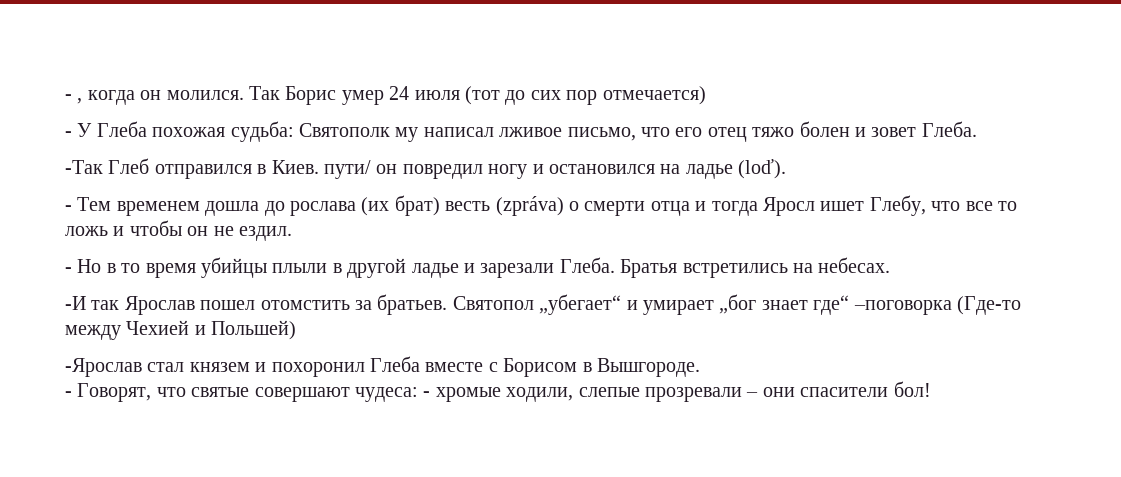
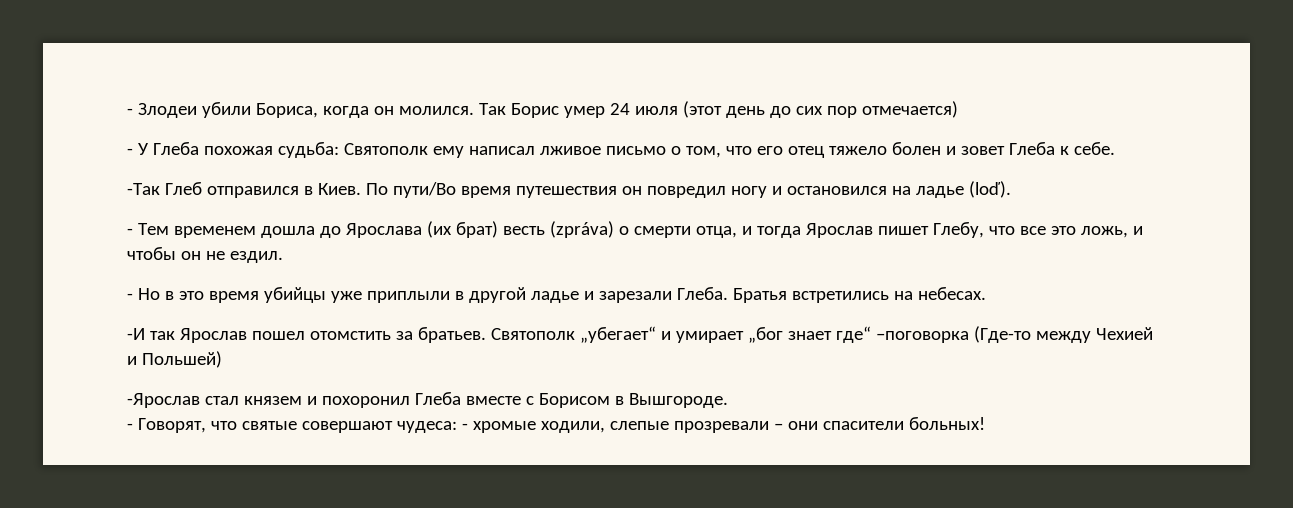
[65,94,83,104] - , -> [127,102,318,118] - Злодеи убили Бориса,
[464,86,500,105] (тот -> [682,101,765,118] (этот день
[395,127,419,142] му -> [432,146,464,158] ему
[567,127,636,141] письмо, -> [605,146,721,158] письмо о том,
[752,127,795,137] тяжо -> [828,146,887,155] тяжело
[921,121,977,137] Глеба. -> [1008,142,1115,155] Глеба к себе.
[324,160,371,179] пути/ -> [365,182,617,198] По пути/Во время путешествия
[290,201,356,216] рослава -> [345,223,422,238] Ярослава
[650,201,690,216] отца -> [695,226,737,238] отца,
[762,197,865,216] Яросл ишет -> [805,223,929,238] Ярослав пишет
[997,201,1017,211] [65,226,108,236] то ложь -> [1050,226,1128,238] это ложь,
[121,263,141,273] то -> [178,291,204,300] это
[272,263,328,273] плыли -> [330,291,450,303] уже приплыли
[452,296,534,310] Святопол -> [490,328,575,340] Святополк
[893,381,931,397] бол! -> [908,417,985,430] больных!

